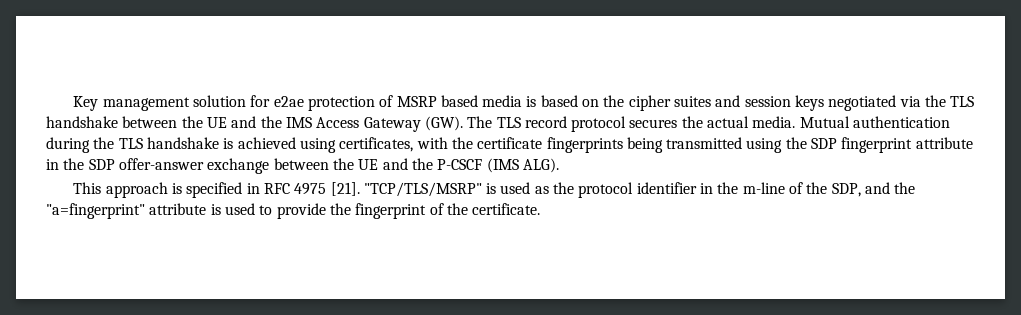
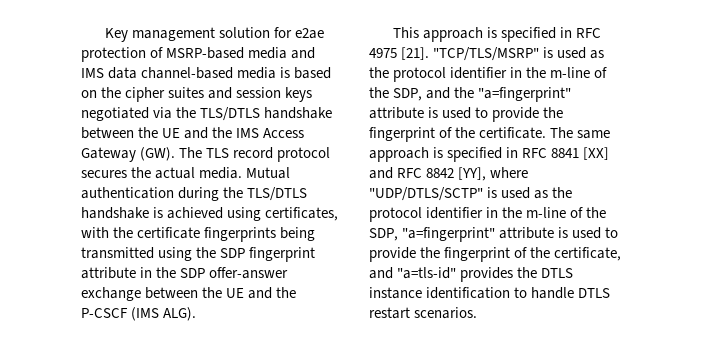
[396,95,478,107] MSRP based -> [166,47,316,59] [81,67,234,79] MSRP-based media and IMS data channel-based
[950,96,975,107] TLS -> [200,107,261,121] TLS/DTLS
[118,138,143,149] TLS -> [247,187,308,201] TLS/DTLS
(541, 209) none -> [550,127,611,139] [369,147,610,162] [369,167,529,181] [369,187,573,201] [369,207,607,222] [369,227,619,242] [369,247,622,262] [369,267,574,282] [369,287,611,299] [369,307,478,319] The same approach is specified in RFC 8841 [XX] and RFC 8842 [YY], where "UDP/DTLS/SCTP" is used as the protocol identifier in the m-line of the SDP, "a=fingerprint" attribute is used to provide the fingerprint of the certificate, and "a=tls-id" provides the DTLS instance identification to handle DTLS restart scenarios.

